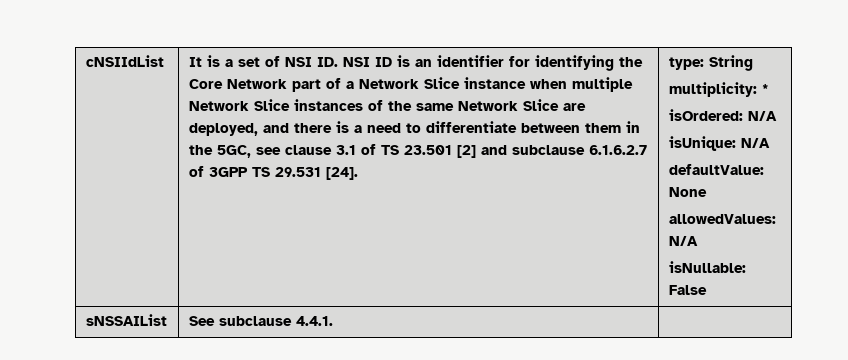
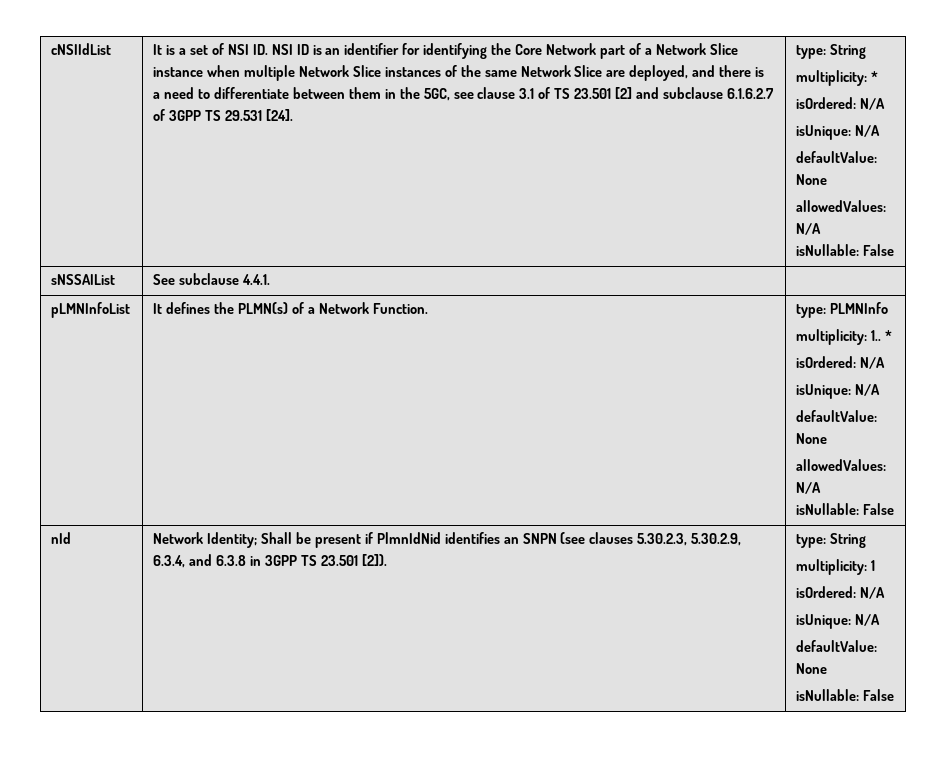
(333, 321) none -> [51,302,131,318] [153,302,428,314] [796,302,889,318] [796,329,893,345] [796,356,886,369] [796,384,881,399] [796,410,878,422] [796,433,828,444] [796,459,887,471] [796,482,822,494] [796,503,895,515] [51,532,72,544] [153,532,742,548] [153,554,387,568] [796,533,867,548] [796,559,876,575] [796,586,886,599] [796,614,881,629] [796,640,878,652] [796,663,828,674] [796,689,895,701] // pLMNInfoList | It defines the PLMN(s) of a Network Function. | type: PLMNInfo // multiplicity: 1.. * // isOrdered: N/A // isUnique: N/A // defaultValue: None // allowedValues: N/A // isNullable: False // nId | Network Identity; Shall be present if PlmnIdNid identifies an SNPN (see clauses 5.30.2.3, 5.30.2.9, 6.3.4, and 6.3.8 in 3GPP TS 23.501 [2]). | type: String // multiplicity: 1 // isOrdered: N/A // isUnique: N/A // defaultValue: None // isNullable: False

